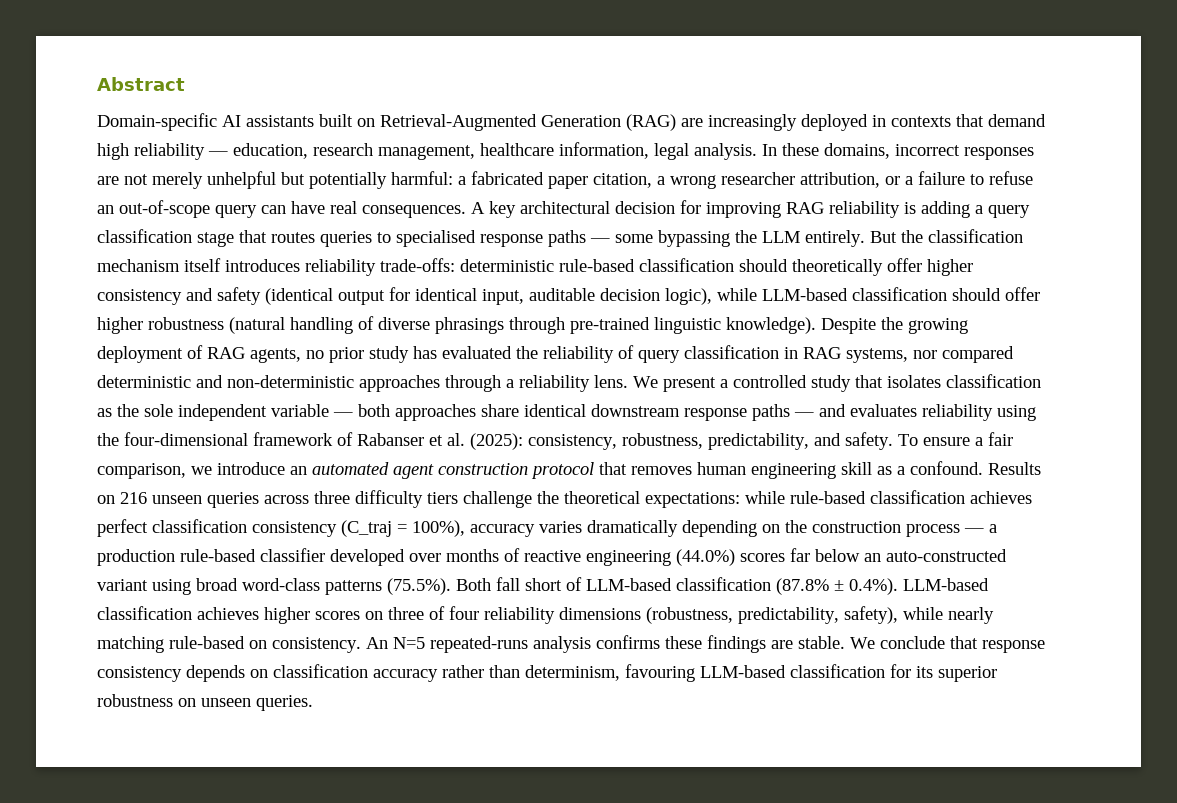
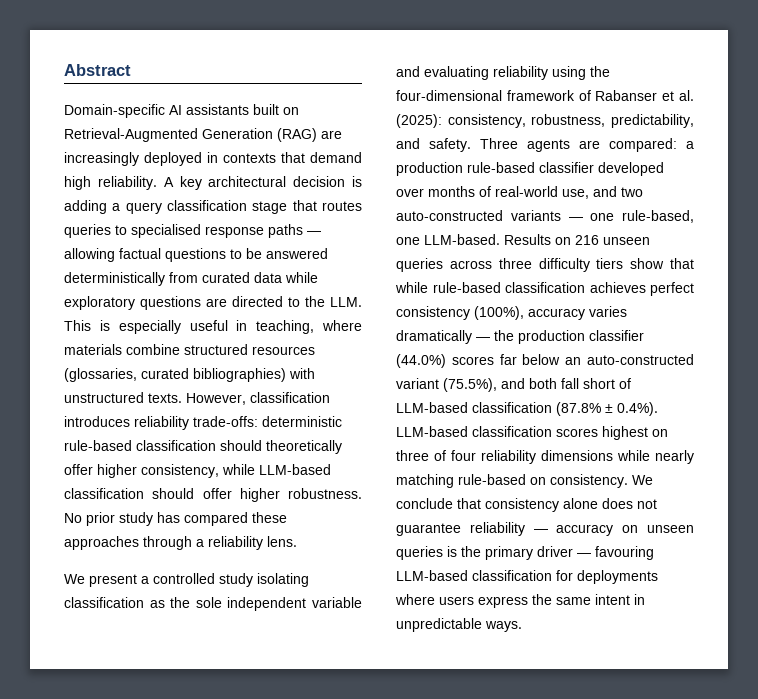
[134,142,1034,160] [97,171,1033,189] [97,200,900,218] reliability — education, research management, healthcare information, legal analysis. In these domains, incorrect responses are not merely unhelpful but potentially harmful: a fabricated paper citation, a wrong researcher attribution, or a failure to refuse an out-of-scope query can have real consequences. A key architectural decision for improving RAG reliability -> [97,176,346,190] reliability. A key architectural decision
[615,229,1023,247] [97,258,221,272] some bypassing the LLM entirely. But the classification mechanism itself -> [64,248,328,262] [64,272,318,286] [64,296,362,310] [64,320,362,334] [64,344,315,355] [64,368,315,382] [64,392,330,405] allowing factual questions to be answered deterministically from curated data while exploratory questions are directed to the LLM. This is especially useful in teaching, where materials combine structured resources (glossaries, curated bibliographies) with unstructured texts. However, classification
[97,287,712,305] consistency and safety (identical output for identical input, auditable decision logic), -> [141,464,219,478] consistency,
[148,316,968,334] [97,345,1014,363] [97,375,354,388] robustness (natural handling of diverse phrasings through pre-trained linguistic knowledge). Despite the growing deployment of RAG agents, no prior study has evaluated the reliability of query classification in RAG systems, nor compared deterministic and non-deterministic -> [288,488,362,499] [64,512,287,526] robustness. No prior study has compared these
(628, 381) none -> (297, 541) //
[855,375,941,388] that isolates -> [257,573,309,587] isolating
[333,404,917,421] — both approaches share identical downstream response paths — and evaluates -> [396,66,489,80] and evaluating
[898,432,1013,446] [97,461,983,479] To ensure a fair comparison, we introduce an automated agent construction protocol that removes human engineering skill as a confound. -> [480,138,694,152] [396,162,664,176] [396,186,643,199] [396,210,694,223] [396,234,500,245] Three agents are compared: a production rule-based classifier developed over months of real-world use, and two auto-constructed variants — one rule-based, one LLM-based.
[463,491,740,508] challenge the theoretical expectations: -> [630,258,694,269] show that
[152,519,997,537] [97,548,671,566] classification consistency (C_traj = 100%), accuracy varies dramatically depending on the construction process — a production rule-based classifier developed over months of reactive engineering -> [396,306,627,320] [396,330,644,344] consistency (100%), accuracy varies dramatically — the production classifier
[152,578,491,595] using broad word-class patterns (75.5%). Both -> [443,378,557,392] (75.5%), and both
[197,607,360,624] achieves higher scores -> [556,426,648,440] scores highest
[646,606,898,624] (robustness, predictability, safety), -> (613, 455) none
[366,635,1045,653] [97,664,997,682] [97,694,313,711] An N=5 repeated-runs analysis confirms these findings are stable. We conclude that response consistency depends on classification accuracy rather than determinism, favouring LLM-based classification for its superior robustness on unseen queries. -> [632,475,653,485] [396,498,657,512] [396,522,694,536] [396,546,654,560] [396,570,658,584] [395,594,645,608] [396,618,522,632] We conclude that consistency alone does not guarantee reliability — accuracy on unseen queries is the primary driver — favouring LLM-based classification for deployments where users express the same intent in unpredictable ways.

